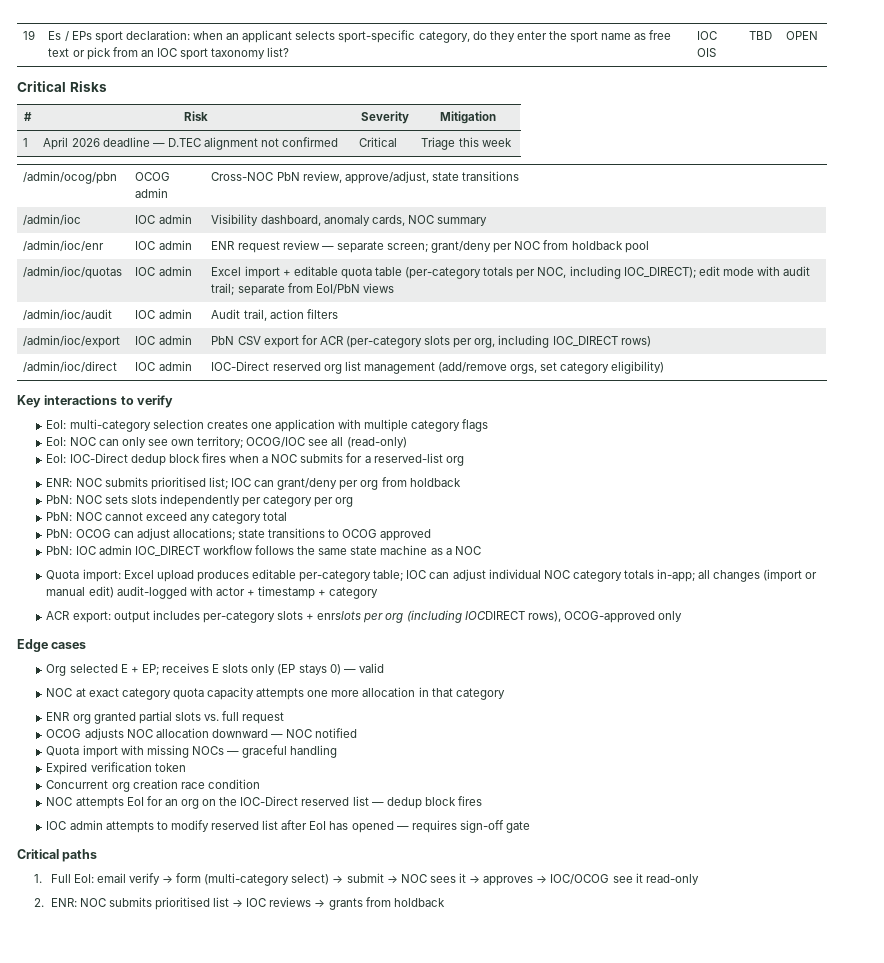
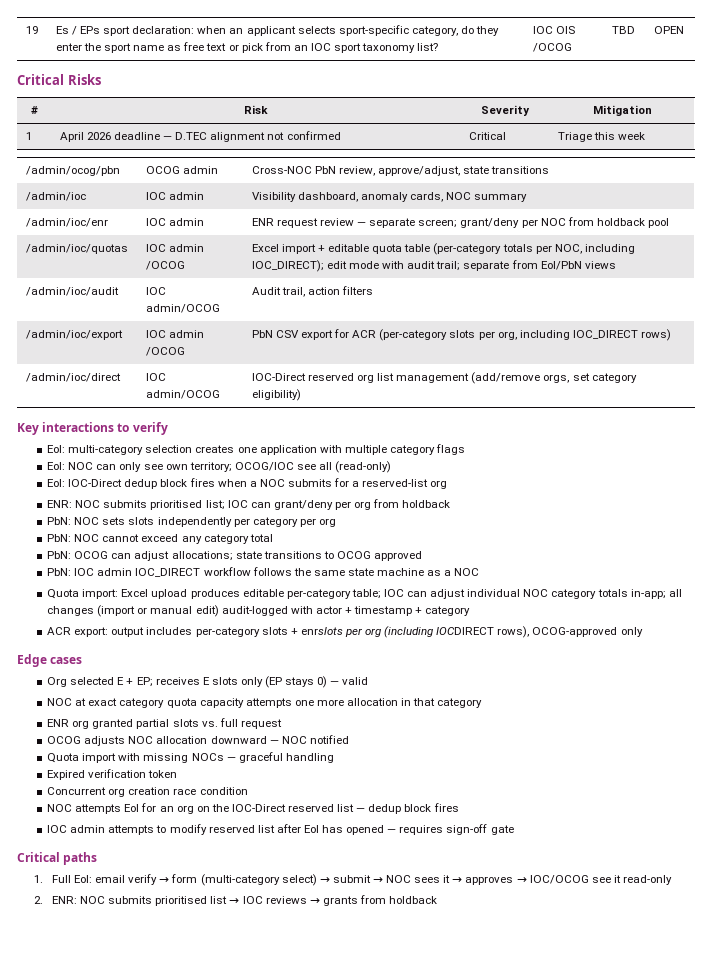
(717, 52) none -> [532,43,572,52] /OCOG
(192, 271) none -> [145,261,185,270] /OCOG
[158,309,192,319] admin -> [145,304,220,313] admin/OCOG
(192, 340) none -> [145,347,185,356] /OCOG
[158,361,192,371] admin -> [145,390,220,399] admin/OCOG

